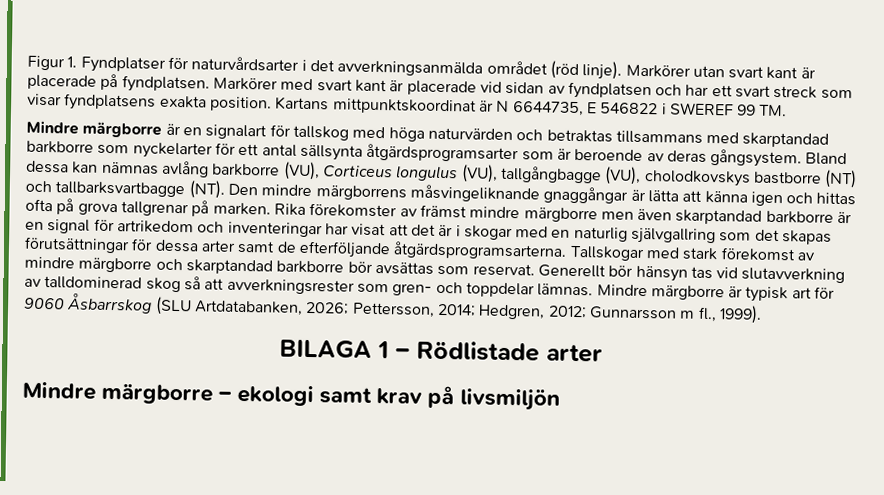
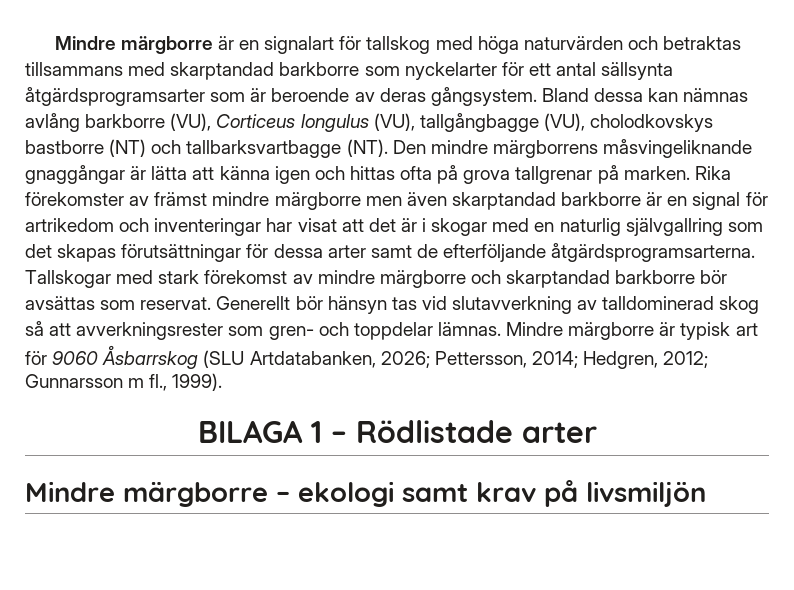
[27,55,816,80] [27,73,853,100] [27,93,788,117] Figur 1. Fyndplatser för naturvårdsarter i det avverkningsanmälda området (röd linje). Markörer utan svart kant är placerade på fyndplatsen. Markörer med svart kant är placerade vid sidan av fyndplatsen och har ett svart streck som visar fyndplatsens exakta position. Kartans mittpunktskoordinat är N 6644735, E 546822 i SWEREF 99 TM. // -> (54, 43) none

